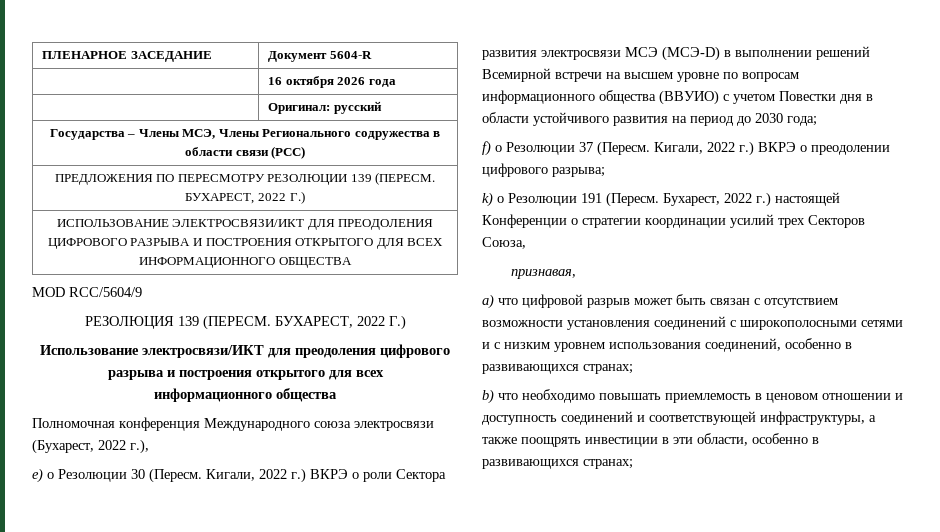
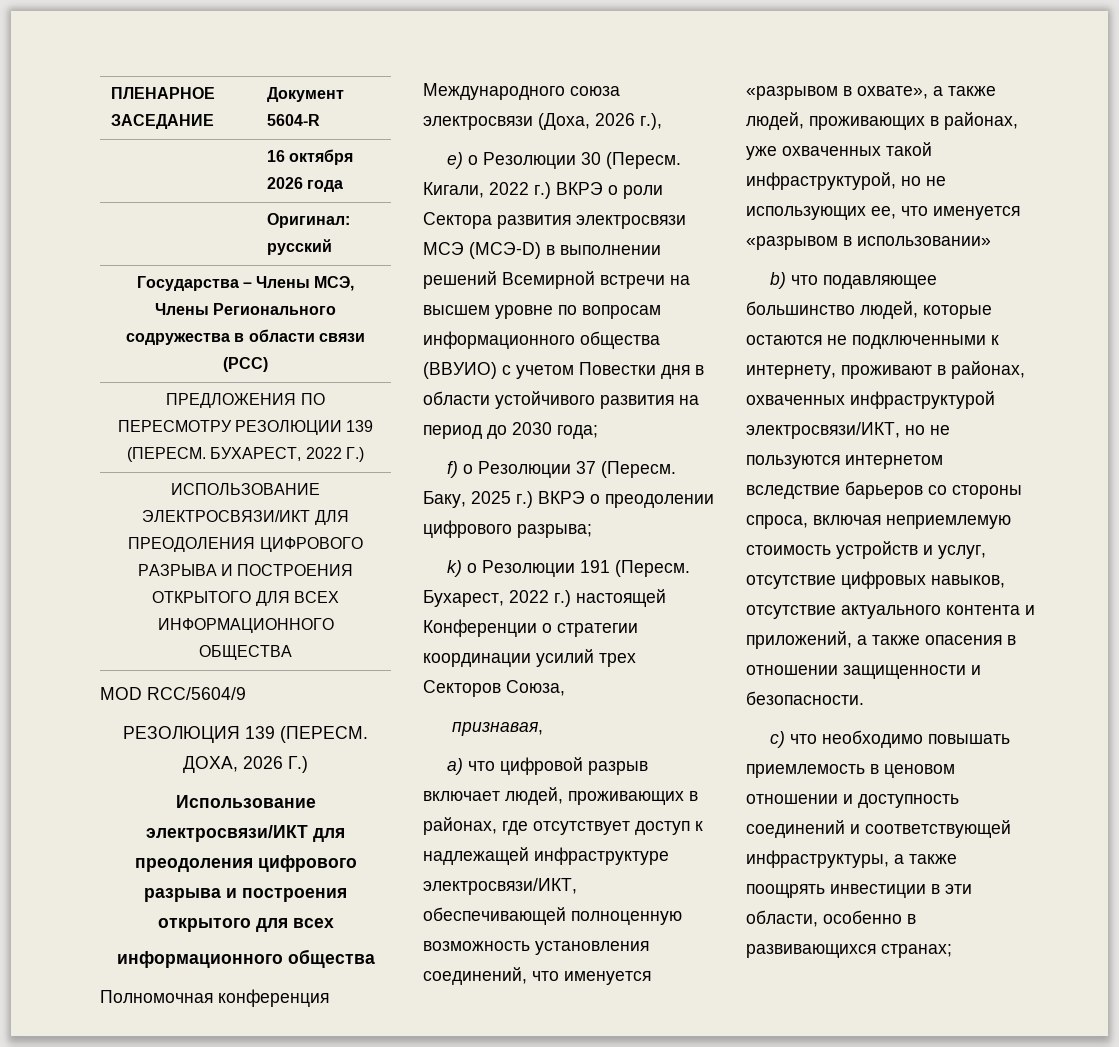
[274,316,385,328] БУХАРЕСТ, 2022 -> [183,756,283,773] ДОХА, 2026
[32,439,126,454] (Бухарест, 2022 -> [538,113,635,130] (Доха, 2026
[654,142,735,154] Кигали, 2022 -> [423,491,511,508] Баку, 2025
[634,294,838,308] [482,316,903,330] [482,338,852,352] [482,364,633,374] [482,389,494,404] может быть связан с отсутствием возможности установления соединений с широкополосными сетями и с низким уровнем использования соединений, особенно в развивающихся странах; // b) -> [423,787,698,805] [423,817,703,835] [423,847,669,865] [423,878,577,895] [423,907,682,925] [423,941,649,955] [423,967,651,985] [746,86,996,100] [746,112,1018,130] [746,142,932,160] [746,172,946,190] [746,206,1020,220] [746,236,991,250] [769,272,937,289] [746,301,992,319] [746,335,999,349] [746,361,1025,379] [746,391,995,409] [746,422,950,439] [746,455,943,469] [746,481,1022,499] [746,515,1011,529] [746,541,986,559] [746,571,1005,589] [746,605,1035,619] [746,631,1016,649] [746,665,981,679] [746,691,864,705] [769,731,785,748] включает людей, проживающих в районах, где отсутствует доступ к надлежащей инфраструктуре электросвязи/ИКТ, обеспечивающей полноценную возможность установления соединений, что именуется «разрывом в охвате», а также людей, проживающих в районах, уже охваченных такой инфраструктурой, но не использующих ее, что именуется «разрывом в использовании» // b) что подавляющее большинство людей, которые остаются не подключенными к интернету, проживают в районах, охваченных инфраструктурой электросвязи/ИКТ, но не пользуются интернетом вследствие барьеров со стороны спроса, включая неприемлемую стоимость устройств и услуг, отсутствие цифровых навыков, отсутствие актуального контента и приложений, а также опасения в отношении защищенности и безопасности. // c)

